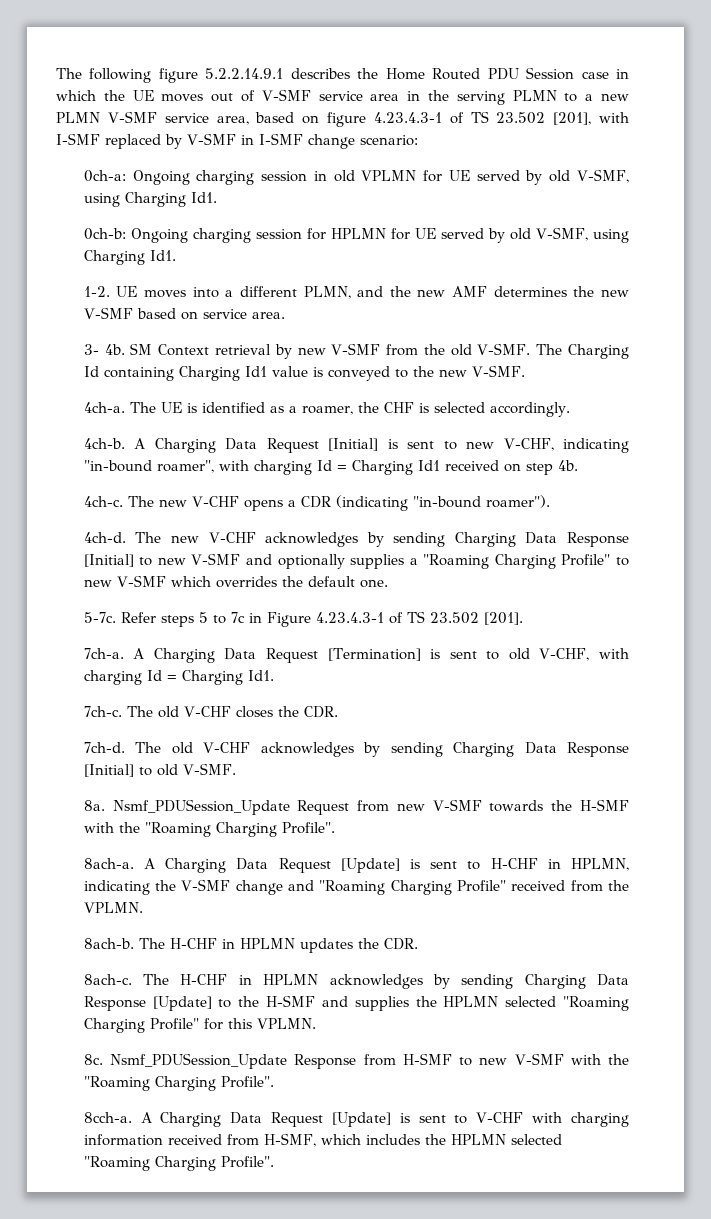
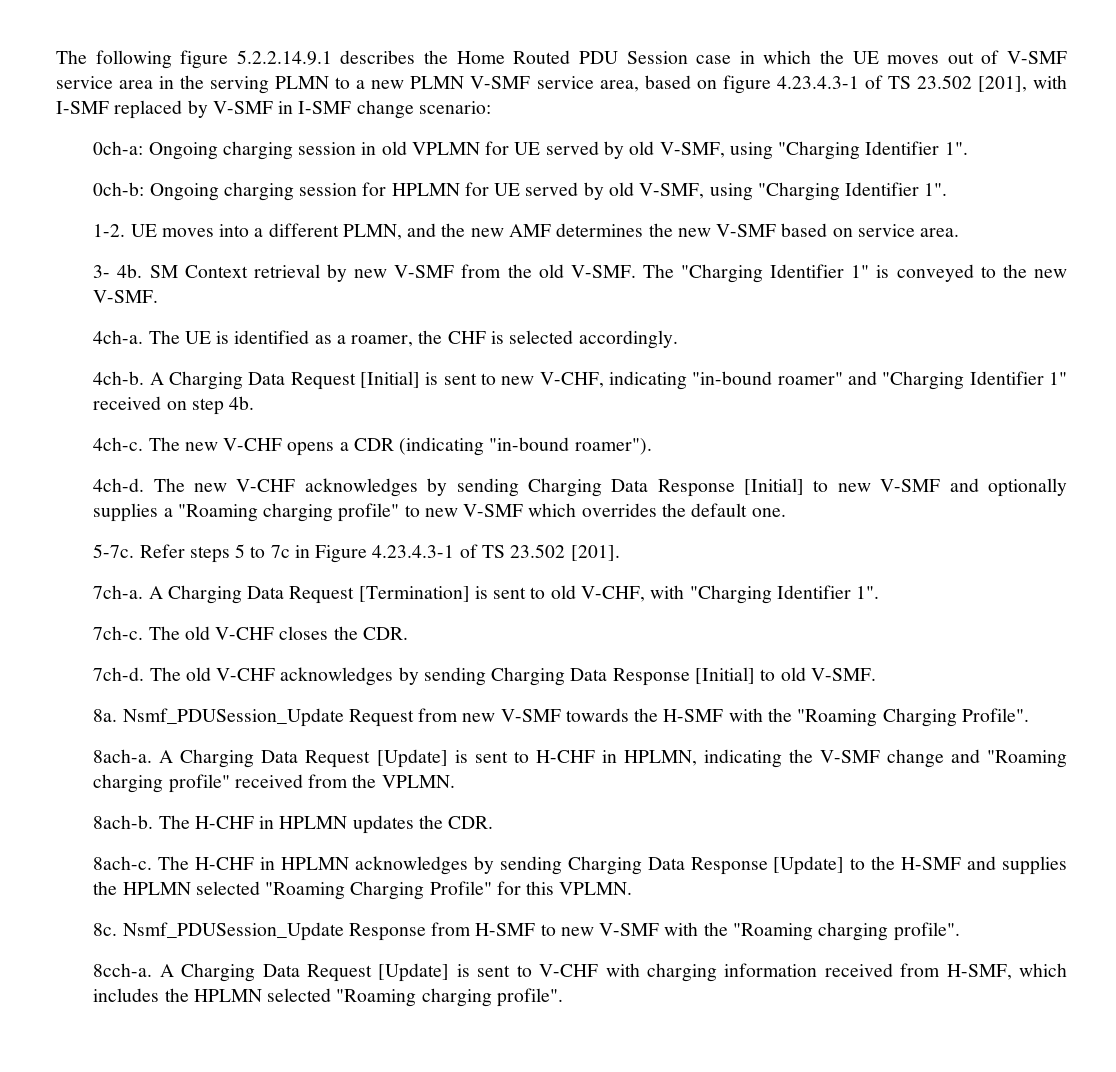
[124,192,217,207] Charging Id1. -> [778,141,968,160] "Charging Identifier 1".
[83,250,176,265] Charging Id1. -> [757,182,948,201] "Charging Identifier 1".
[568,344,629,359] [83,366,308,381] Charging Id containing Charging Id1 value -> [681,264,870,283] "Charging Identifier 1"
[156,460,440,475] roamer", with charging Id = Charging Id1 -> [777,371,1068,390] roamer" and "Charging Identifier 1"
[494,554,611,569] Charging Profile" -> [263,503,400,522] charging profile"
[83,670,274,685] charging Id = Charging Id1. -> [689,585,880,604] "Charging Identifier 1".
[390,880,507,895] Charging Profile" -> [93,774,230,793] charging profile"
[154,1076,274,1091] Charging Profile". -> [818,922,960,941] charging profile".
[154,1156,274,1171] Charging Profile". -> [421,988,563,1007] charging profile".

